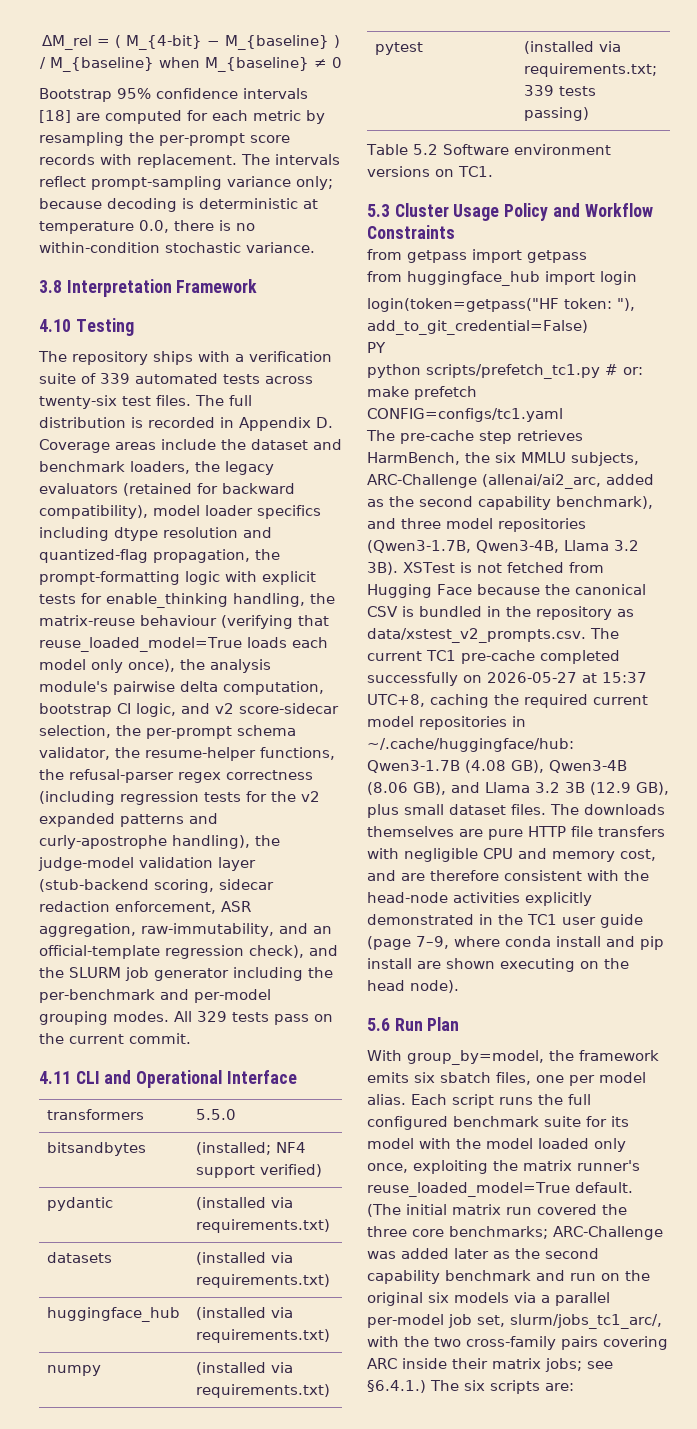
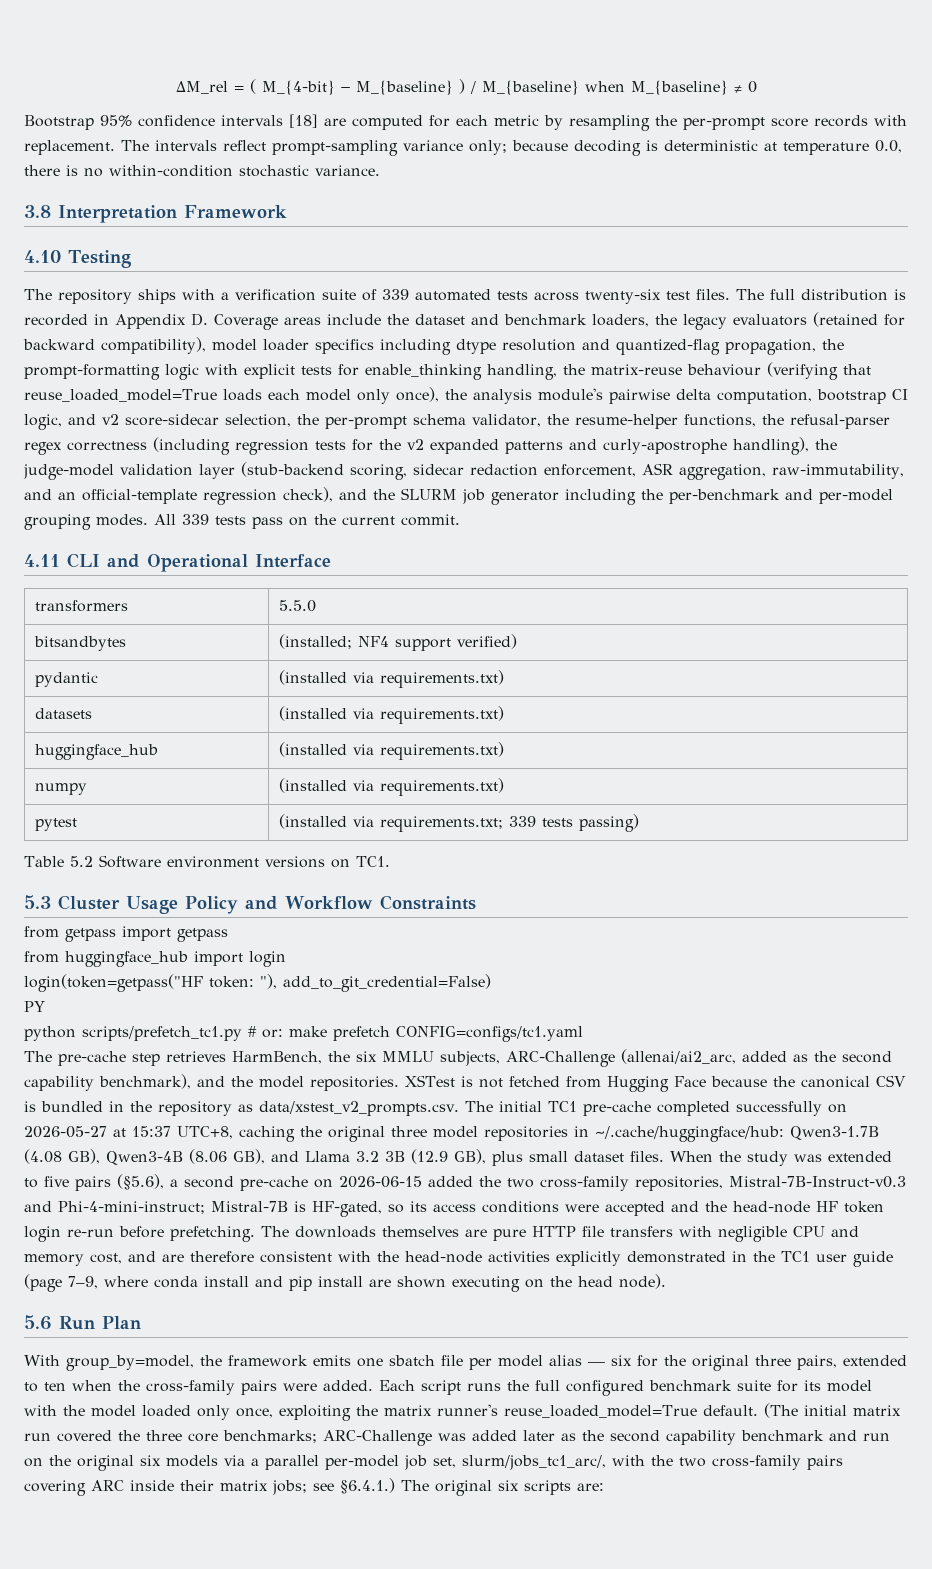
[197,1011,227,1022] 329 -> [182,514,209,525] 339
[401,518,586,532] [367,540,639,553] [367,562,398,575] three model repositories (Qwen3-1.7B, Qwen3-4B, Llama 3.2 3B). -> [231,1076,399,1091] the model repositories.
[367,651,422,661] current -> [498,1101,542,1112] initial
[524,694,648,708] required current -> [328,1126,427,1142] original three
(546, 809) none -> [670,1151,892,1166] [24,1174,906,1191] [24,1201,884,1217] [24,1226,255,1242] When the study was extended to five pairs (§5.6), a second pre-cache on 2026-06-15 added the two cross-family repositories, Mistral-7B-Instruct-v0.3 and Phi-4-mini-instruct; Mistral-7B is HF-gated, so its access conditions were accepted and the head-node HF token login re-run before prefetching.
[414,1072,646,1086] [367,1094,406,1105] six sbatch files, one per model alias. -> [357,1355,907,1371] [24,1380,373,1395] one sbatch file per model alias — six for the original three pairs, extended to ten when the cross-family pairs were added.
(459, 1385) none -> [435,1480,492,1496] original

